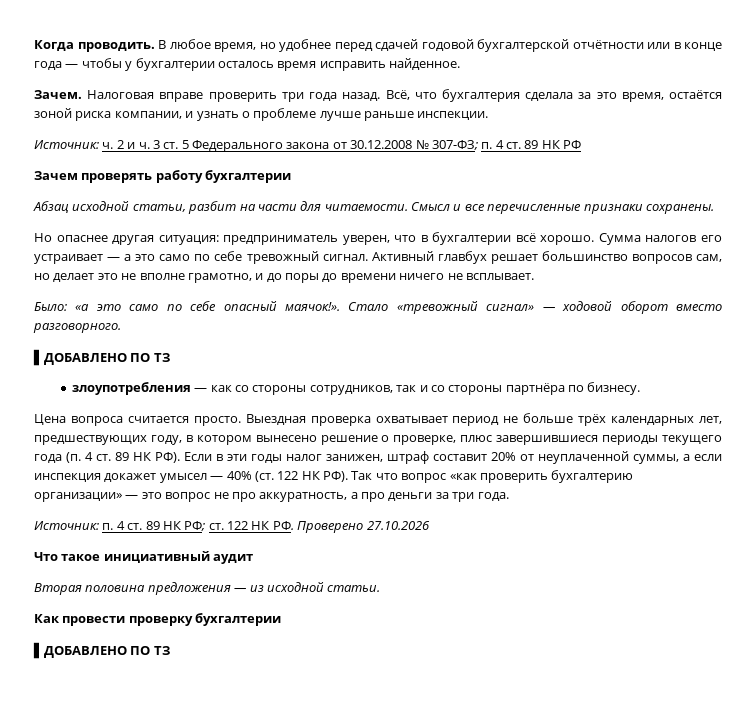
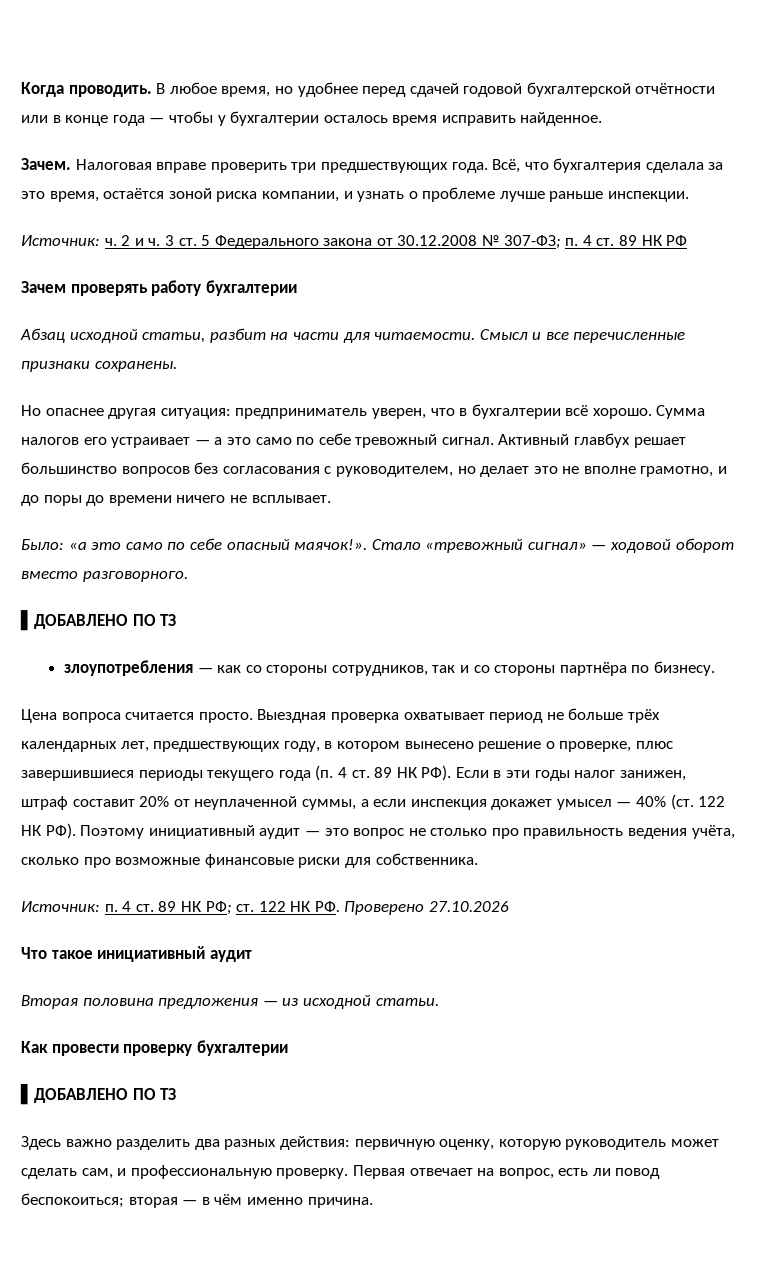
[309,92,381,101] года назад. -> [320,162,488,173] предшествующих года.
[695,254,722,262] сам, -> [194,462,453,477] без согласования с руководителем,
[351,470,634,483] [34,492,509,502] Так что вопрос «как проверить бухгалтерию организации» — это вопрос не про аккуратность, а про деньги за три года. -> [80,825,735,839] [21,853,478,868] Поэтому инициативный аудит — это вопрос не столько про правильность ведения учёта, сколько про возможные финансовые риски для собственника.
(170, 650) none -> [21,1136,719,1150] [21,1165,661,1179] [21,1193,373,1208] // Здесь важно разделить два разных действия: первичную оценку, которую руководитель может сделать сам, и профессиональную проверку. Первая отвечает на вопрос, есть ли повод беспокоиться; вторая — в чём именно причина.

